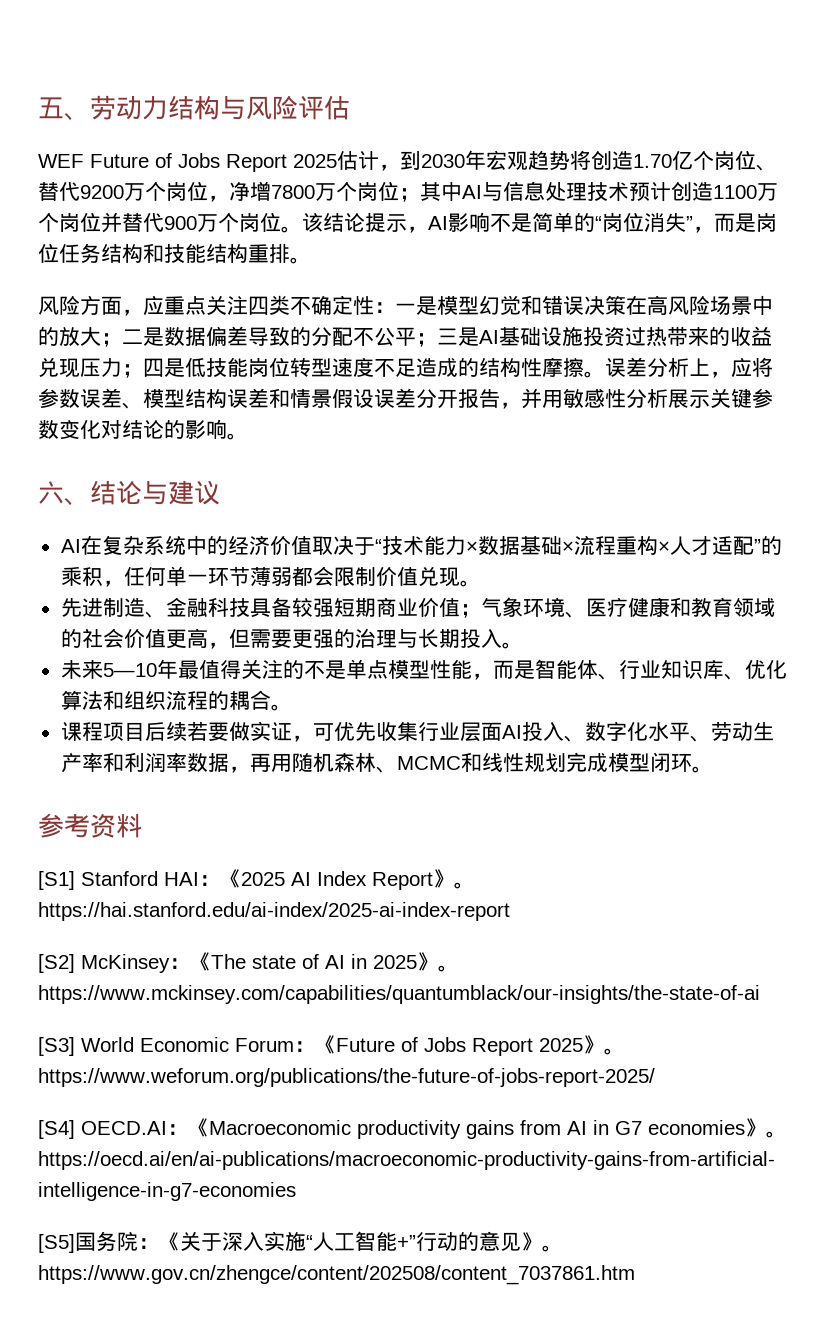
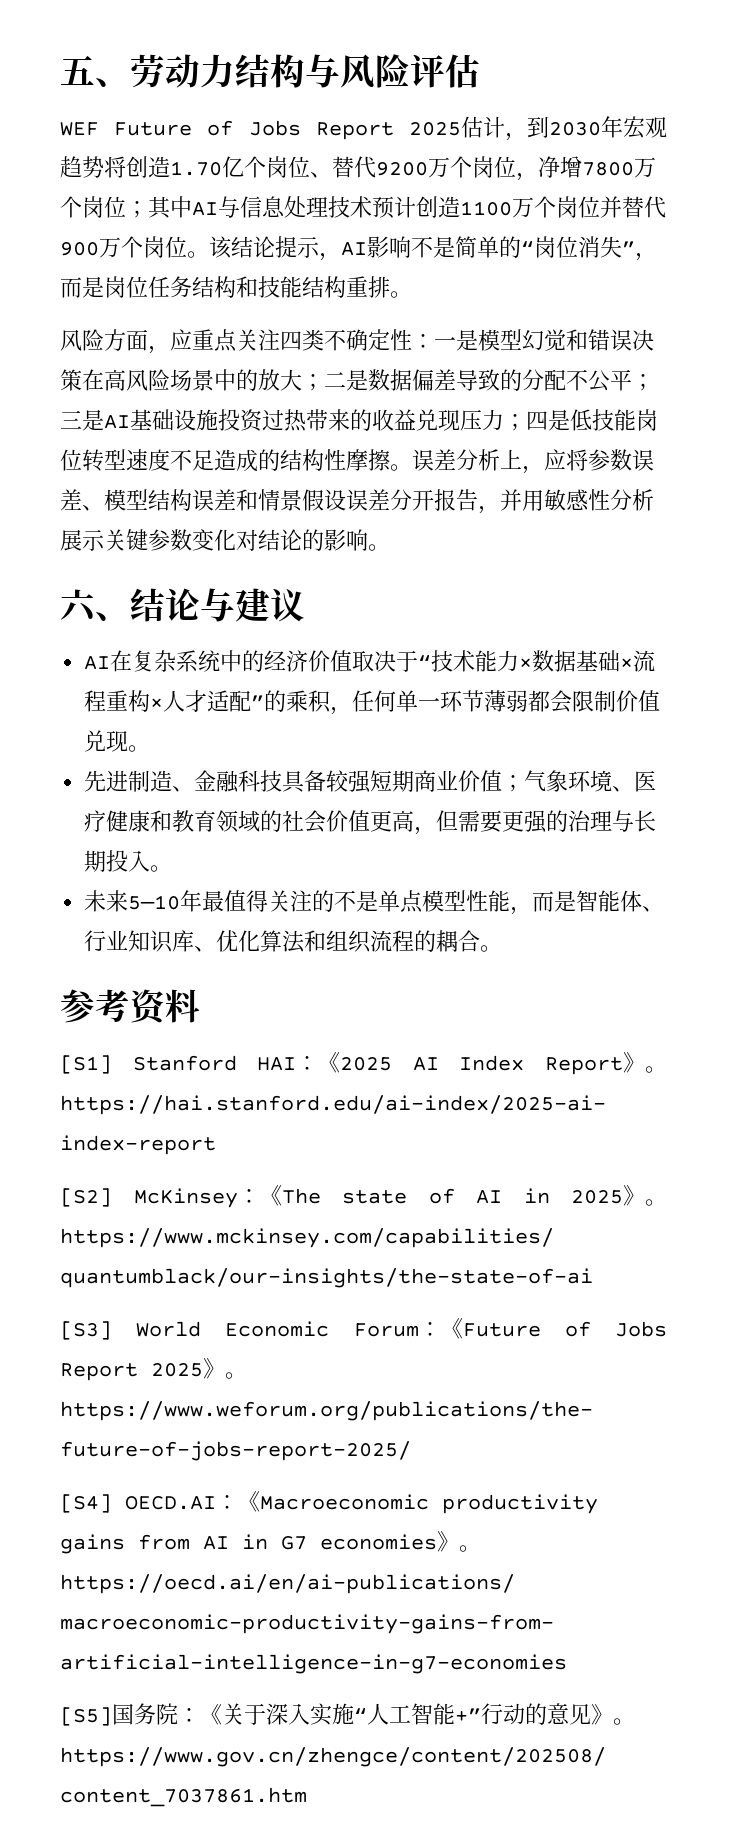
[60,721,774,742] [60,752,713,773] // 课程项目后续若要做实证，可优先收集行业层面AI投入、数字化水平、劳动生产率和利润率数据，再用随机森林、MCMC和线性规划完成模型闭环。 -> (503, 948) none

